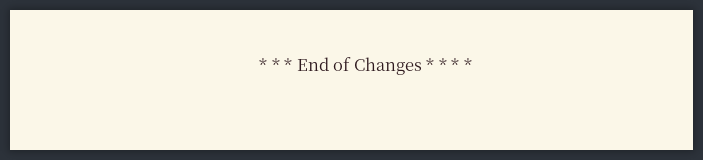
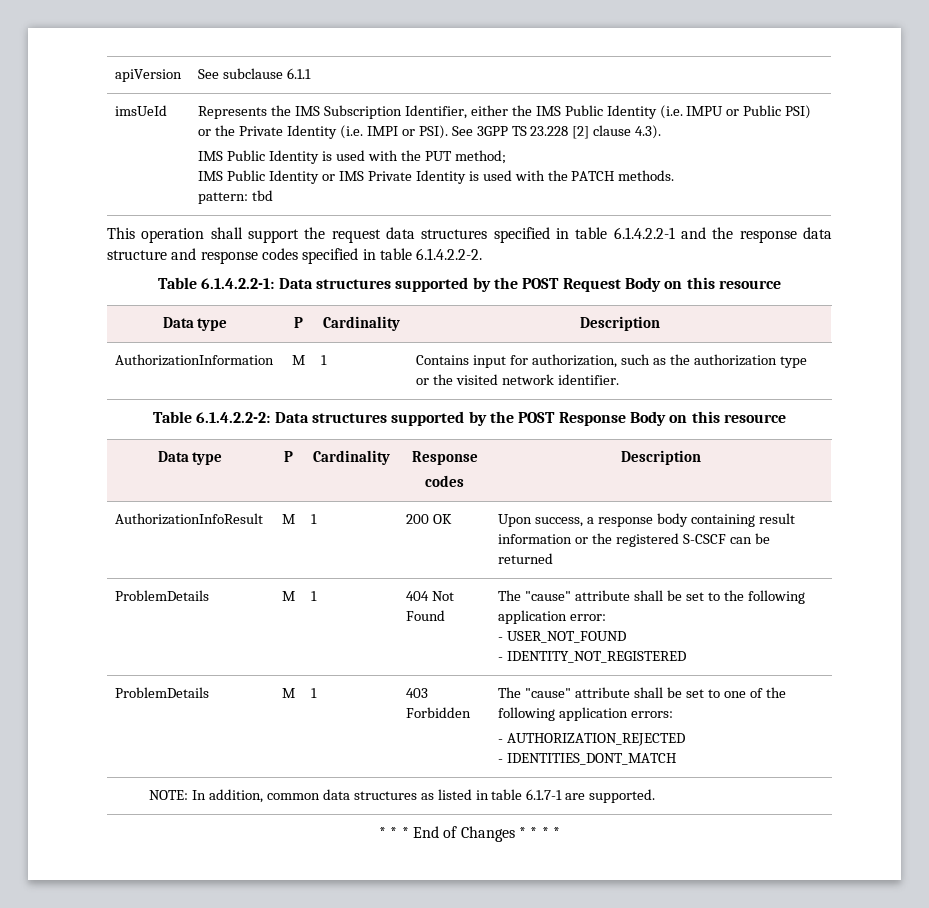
(259, 64) none -> [115,69,183,82] [198,68,312,79] [115,105,168,116] [198,105,812,119] [198,125,662,139] [198,150,506,164] [198,170,675,184] [198,190,274,204] [107,227,833,243] [107,248,483,264] [158,277,781,292] [162,317,228,331] [293,317,303,328] [322,316,400,331] [580,316,660,331] [115,354,275,366] [291,355,305,365] [321,355,328,365] [416,354,807,368] [416,374,620,385] [153,411,786,426] [157,451,223,465] [283,451,293,462] [312,450,390,465] [411,451,478,465] [425,475,464,487] [621,450,701,465] [115,513,264,525] [281,514,295,524] [311,514,318,524] [406,514,453,524] [498,513,795,527] [498,533,770,547] [498,553,554,564] [115,590,210,601] [281,591,295,601] [311,591,318,601] [406,591,455,601] [406,610,446,621] [498,590,805,604] [498,610,607,624] [498,631,627,643] [498,651,687,663] [115,687,210,698] [281,688,295,698] [311,688,318,698] [406,688,429,698] [406,707,472,718] [498,687,786,698] [498,707,674,721] [498,733,686,746] [498,753,677,765] [149,789,656,803] apiVersion | See subclause 6.1.1 // imsUeId | Represents the IMS Subscription Identifier, either the IMS Public Identity (i.e. IMPU or Public PSI) or the Private Identity (i.e. IMPI or PSI). See 3GPP TS 23.228 [2] clause 4.3). // IMS Public Identity is used with the PUT method; // IMS Public Identity or IMS Private Identity is used with the PATCH methods. // pattern: tbd // This operation shall support the request data structures specified in table 6.1.4.2.2-1 and the response data structure and response codes specified in table 6.1.4.2.2-2. // Table 6.1.4.2.2-1: Data structures supported by the POST Request Body on this resource // Data type | P | Cardinality | Description // AuthorizationInformation | M | 1 | Contains input for authorization, such as the authorization type or the visited network identifier. // Table 6.1.4.2.2-2: Data structures supported by the POST Response Body on this resource // Data type | P | Cardinality | Response // codes | Description // AuthorizationInfoResult | M | 1 | 200 OK | Upon success, a response body containing result information or the registered S-CSCF can be returned // ProblemDetails | M | 1 | 404 Not Found | The "cause" attribute shall be set to the following application error: // - USER_NOT_FOUND // - IDENTITY_NOT_REGISTERED // ProblemDetails | M | 1 | 403 Forbidden | The "cause" attribute shall be set to one of the following application errors: // - AUTHORIZATION_REJECTED // - IDENTITIES_DONT_MATCH // NOTE: In addition, common data structures as listed in table 6.1.7-1 are supported. //

